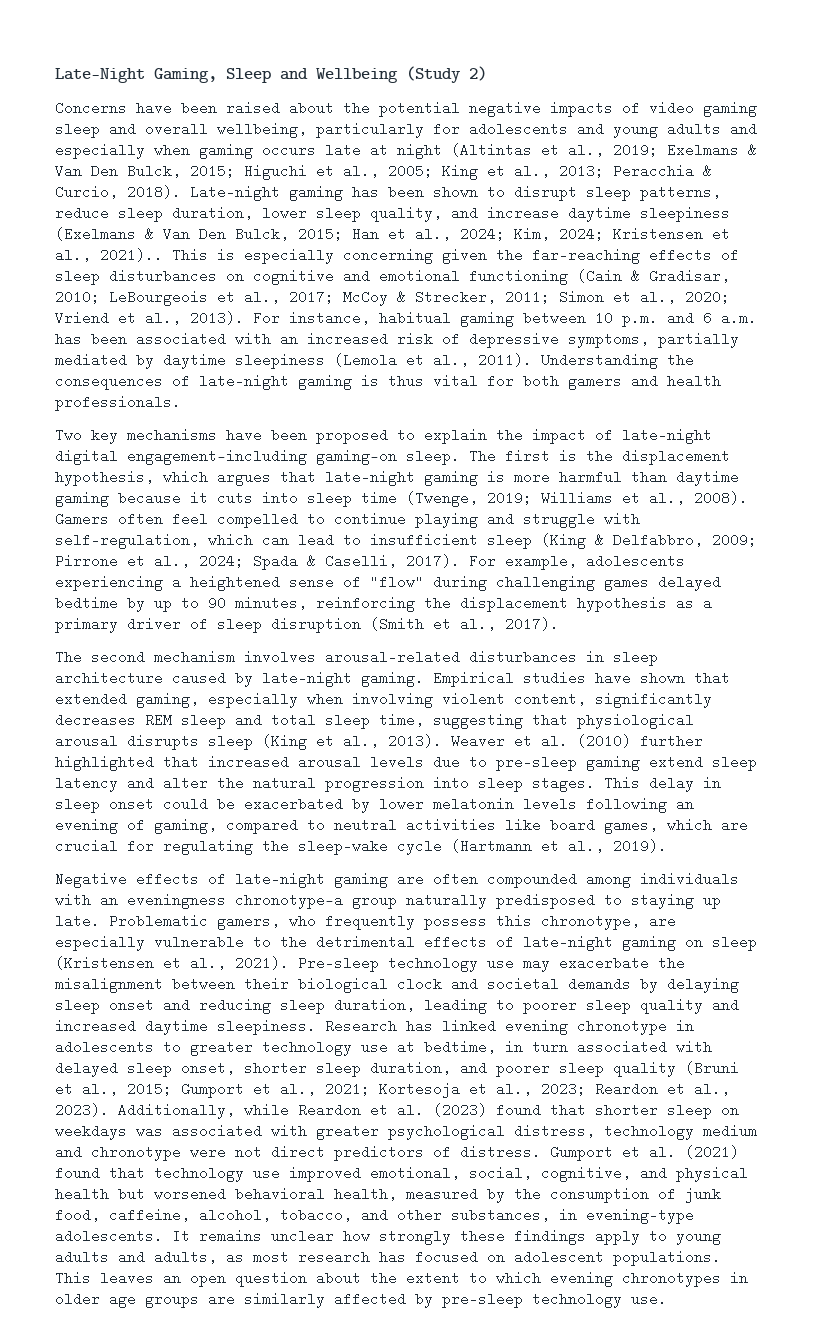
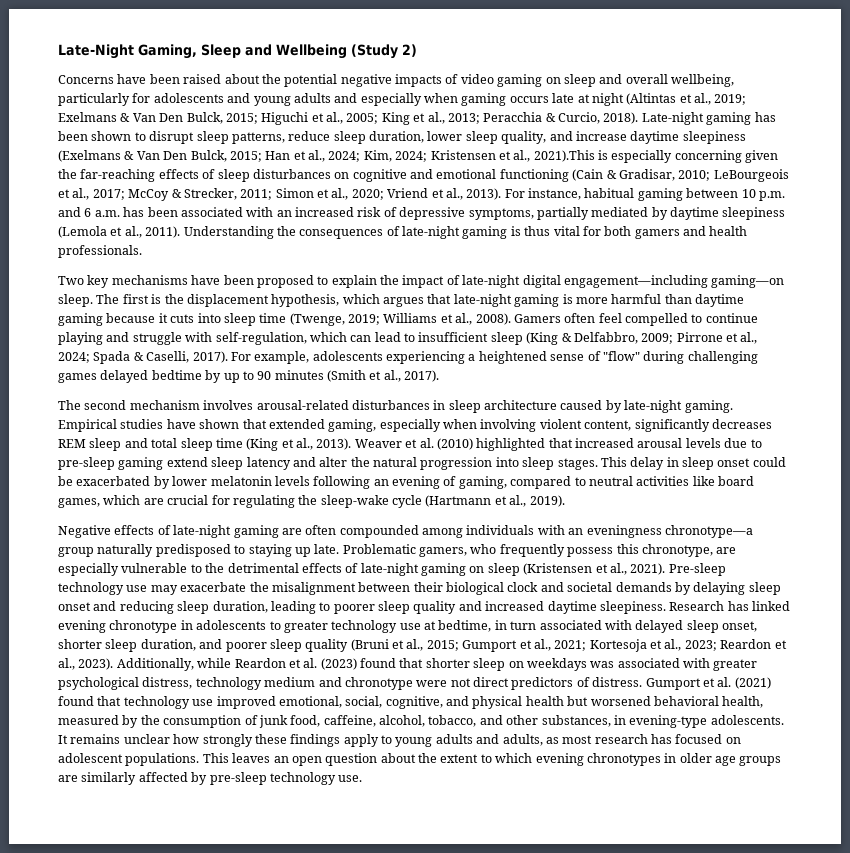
(757, 109) none -> [545,77,561,84] on
[100,248,208,262] 2021).. This -> [533,150,595,162] 2021).This
[235,596,712,612] [55,617,361,633] minutes, reinforcing the displacement hypothesis as a primary driver of sleep disruption -> [274,370,324,380] minutes
[379,713,694,729] [55,734,253,750] time, suggesting that physiological arousal disrupts sleep -> [215,438,243,448] time
[640,734,703,748] further -> (473, 444) none

